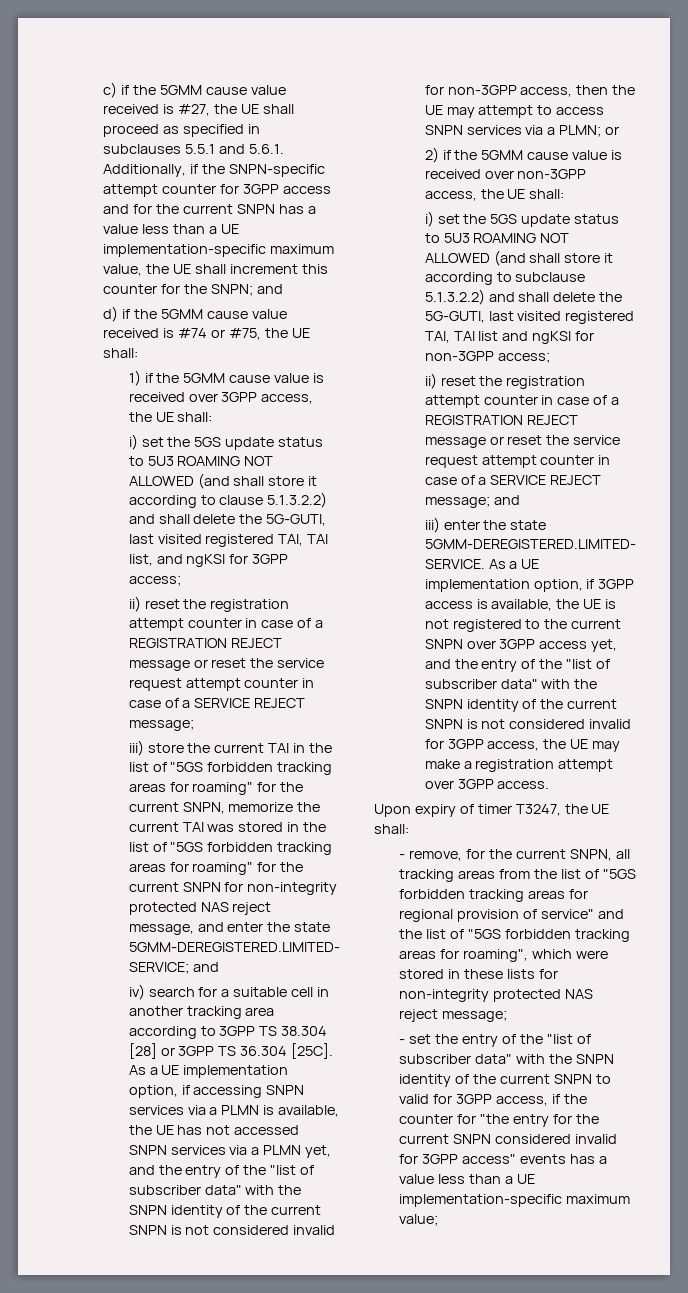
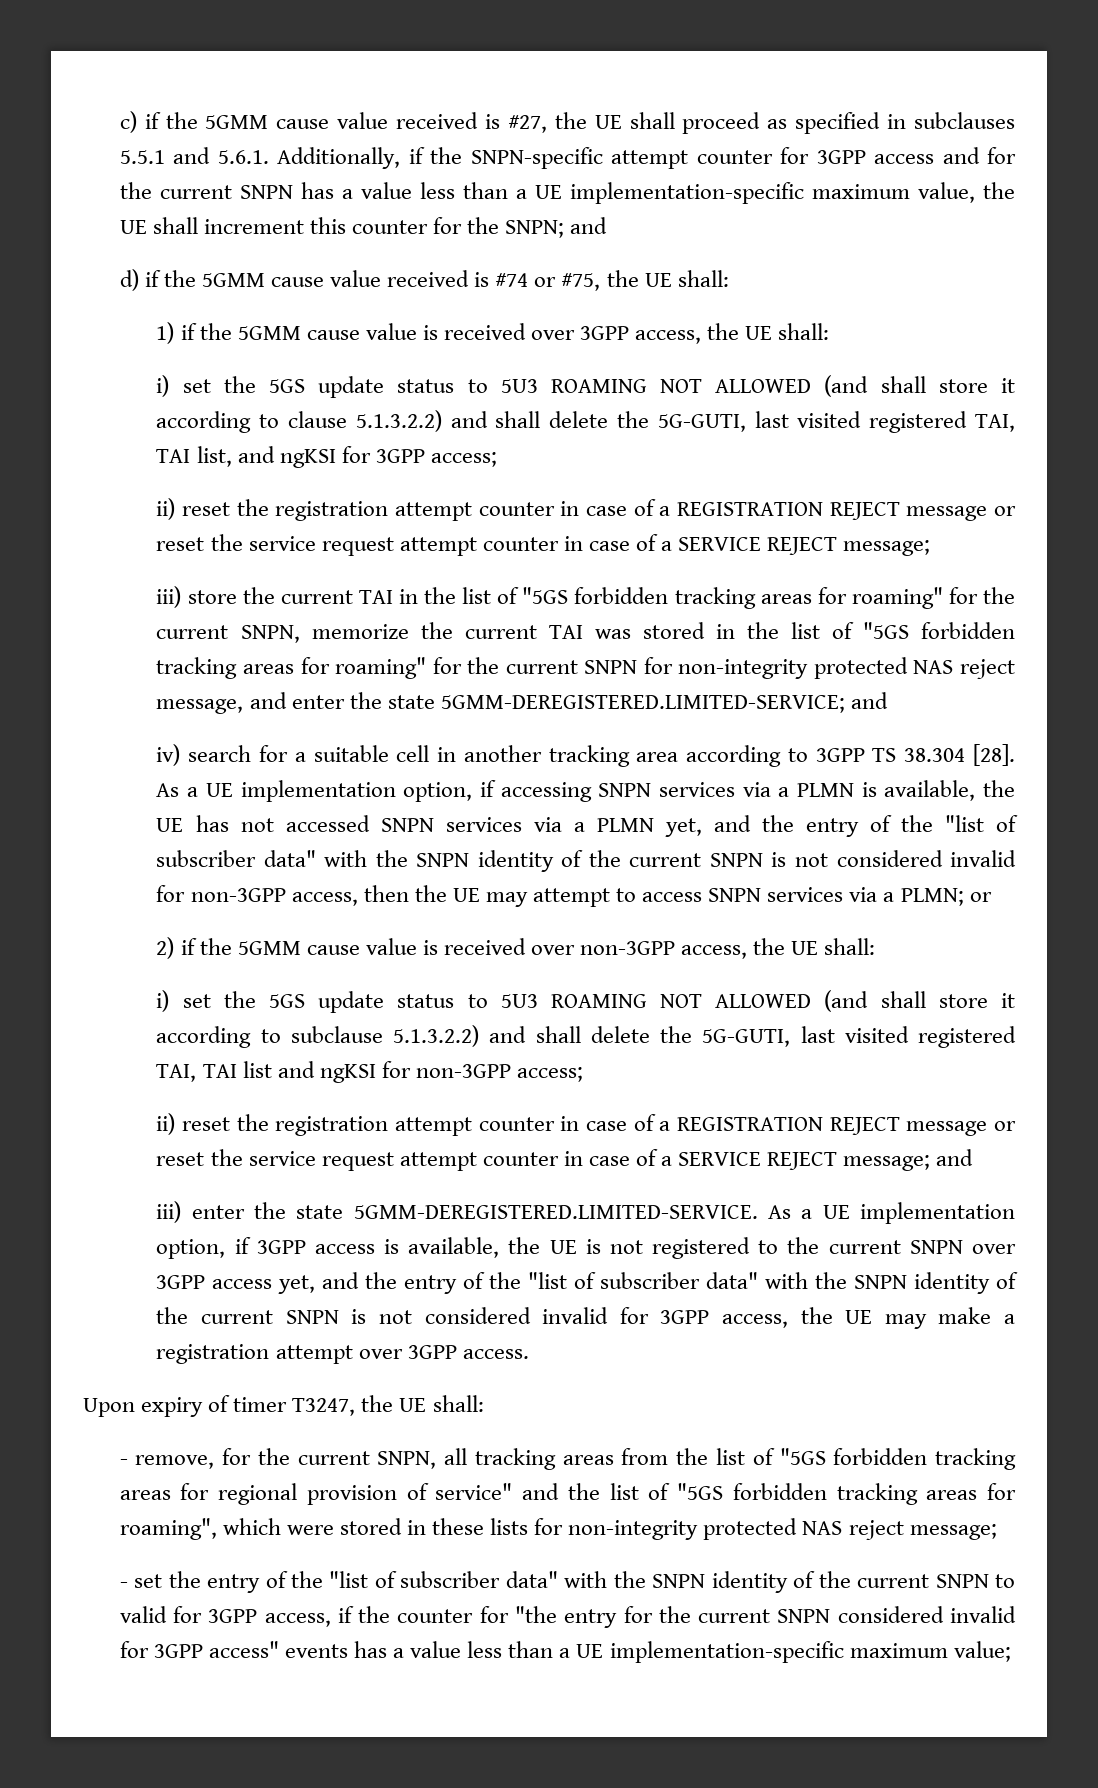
[128,1043,334,1059] [28] or 3GPP TS 36.304 [25C]. -> [973,744,1016,766] [28].

